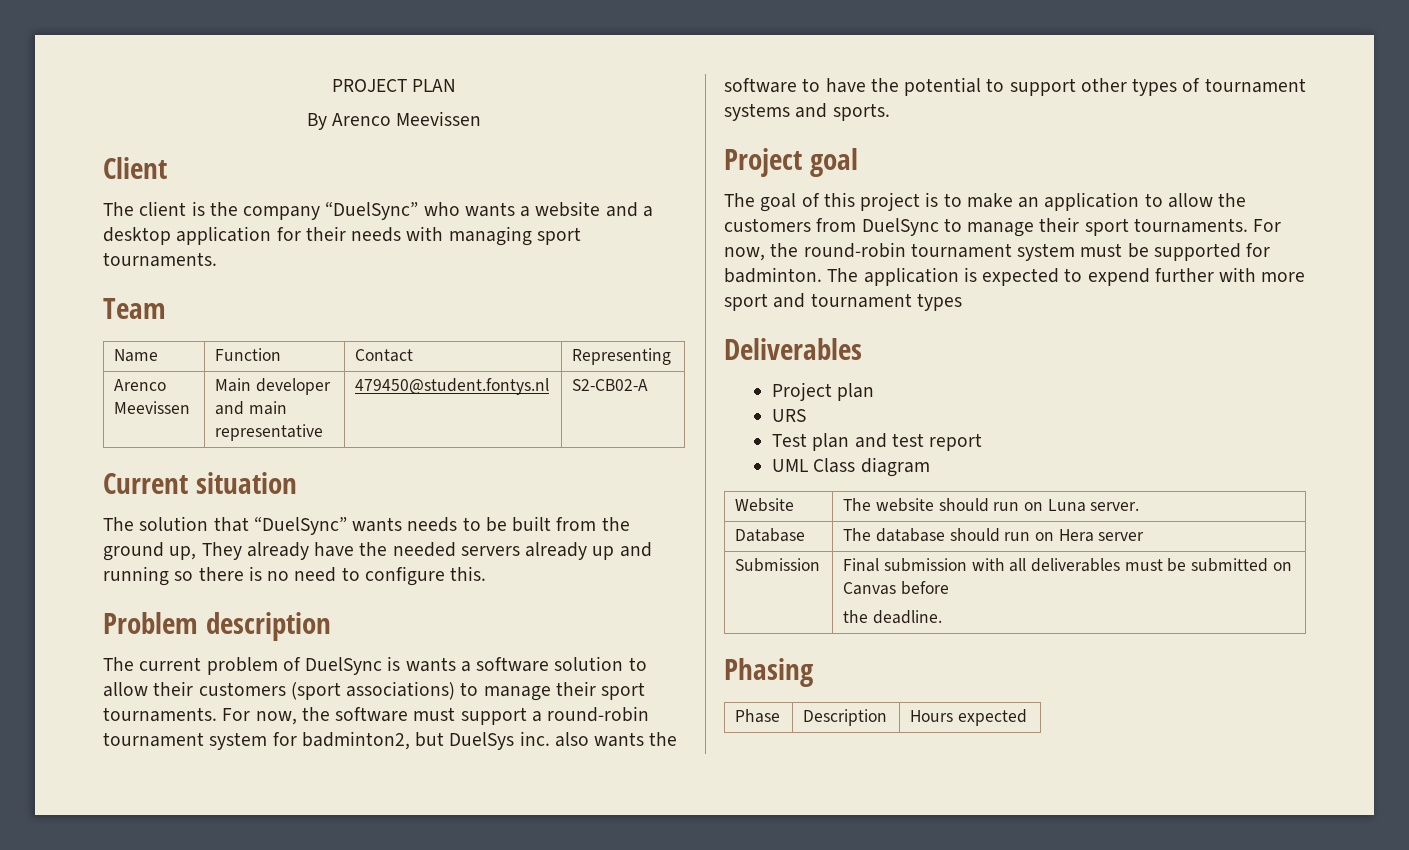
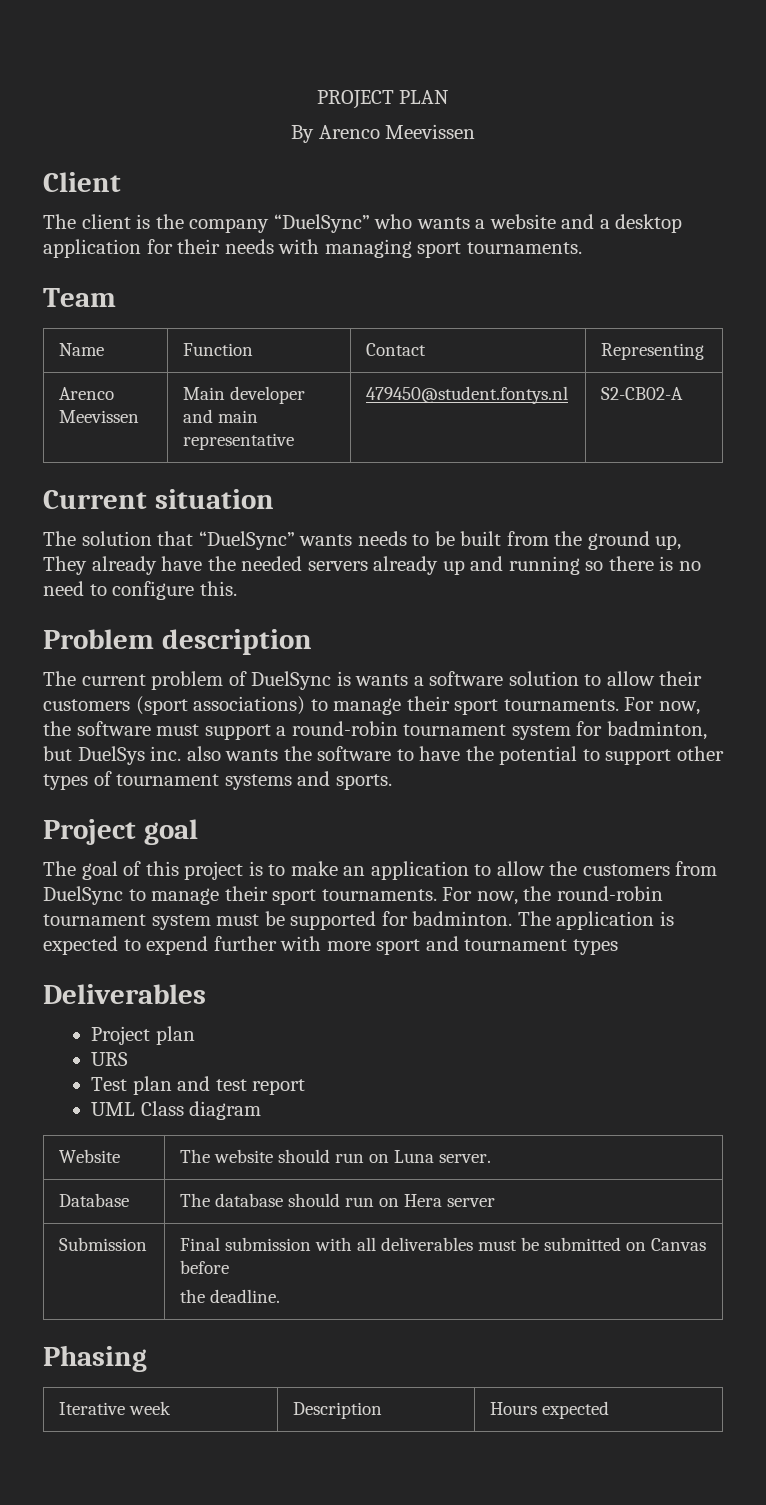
[301,731,410,750] badminton2, -> [606,721,707,740] badminton,
[735,709,781,723] Phase -> [59,1401,172,1415] Iterative week

